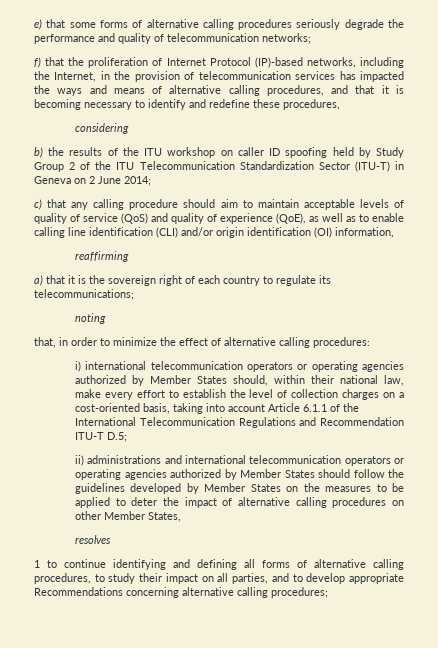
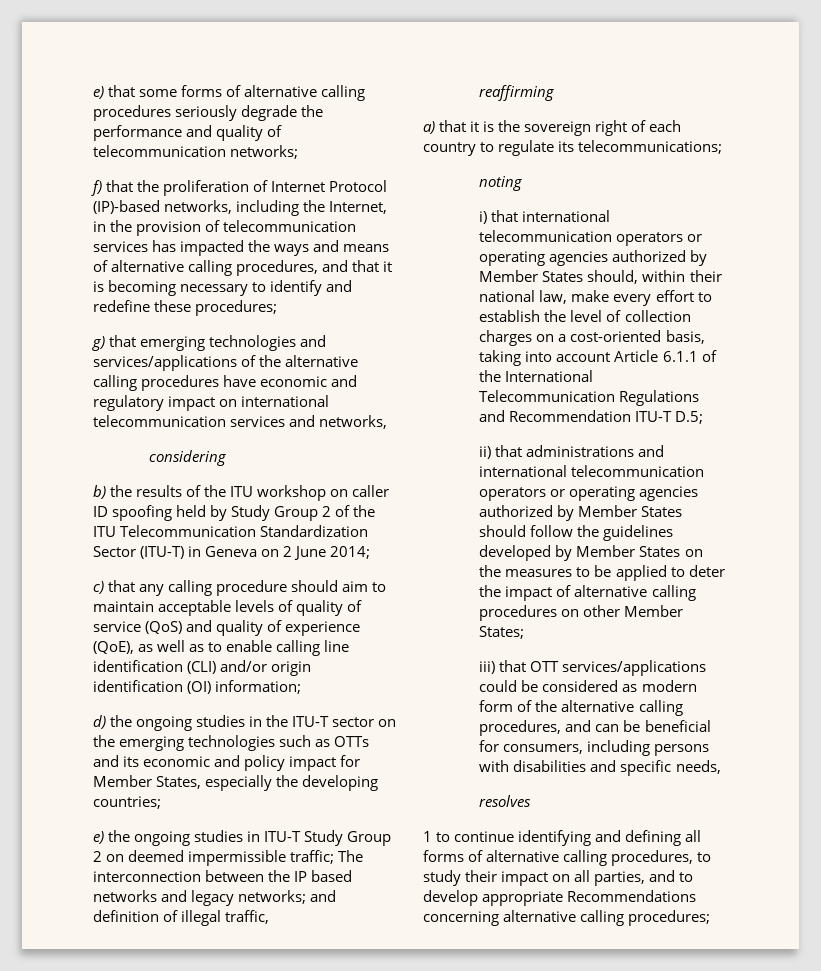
[283,99,340,110] procedures, -> [195,300,278,316] [92,335,327,351] [93,355,359,371] [93,375,358,391] [93,395,330,411] [93,415,388,429] procedures; // g) that emerging technologies and services/applications of the alternative calling procedures have economic and regulatory impact on international telecommunication services and networks,
[335,227,394,238] information, -> [215,680,302,694] [93,715,397,731] [93,735,370,751] [93,755,361,771] [93,775,379,791] [93,796,161,809] [93,830,392,846] [93,850,364,866] [93,870,353,882] [93,890,337,906] [93,910,270,926] information; // d) the ongoing studies in the ITU-T sector on the emerging technologies such as OTTs and its economic and policy impact for Member States, especially the developing countries; // e) the ongoing studies in ITU-T Study Group 2 on deemed impermissible traffic; The interconnection between the IP based networks and legacy networks; and definition of illegal traffic,
[34,337,370,348] // that, in order to minimize the effect of alternative calling procedures: -> (524, 183) none
(81, 366) none -> [491,210,519,222] that
(84, 460) none -> [495,445,523,457] that
[147,512,181,522] States, -> [479,626,525,639] [479,660,707,676] [479,680,697,692] [479,700,683,716] [479,720,711,736] [479,740,710,756] [479,760,721,776] States; // iii) that OTT services/applications could be considered as modern form of the alternative calling procedures, and can be beneficial for consumers, including persons with disabilities and specific needs,

